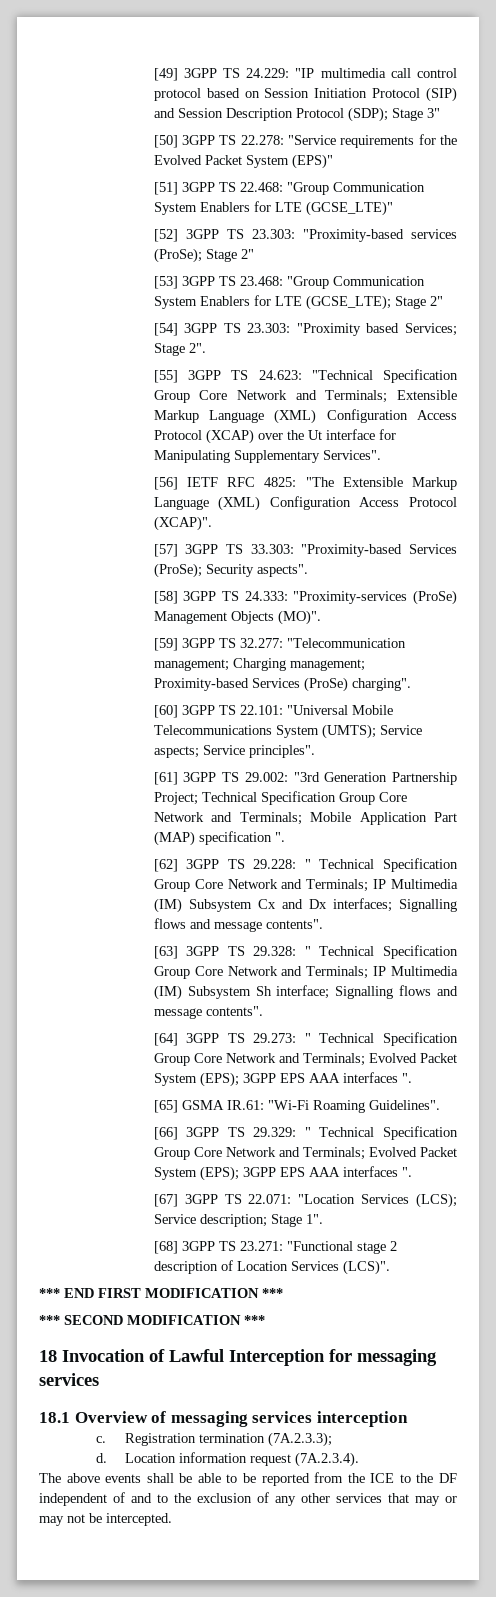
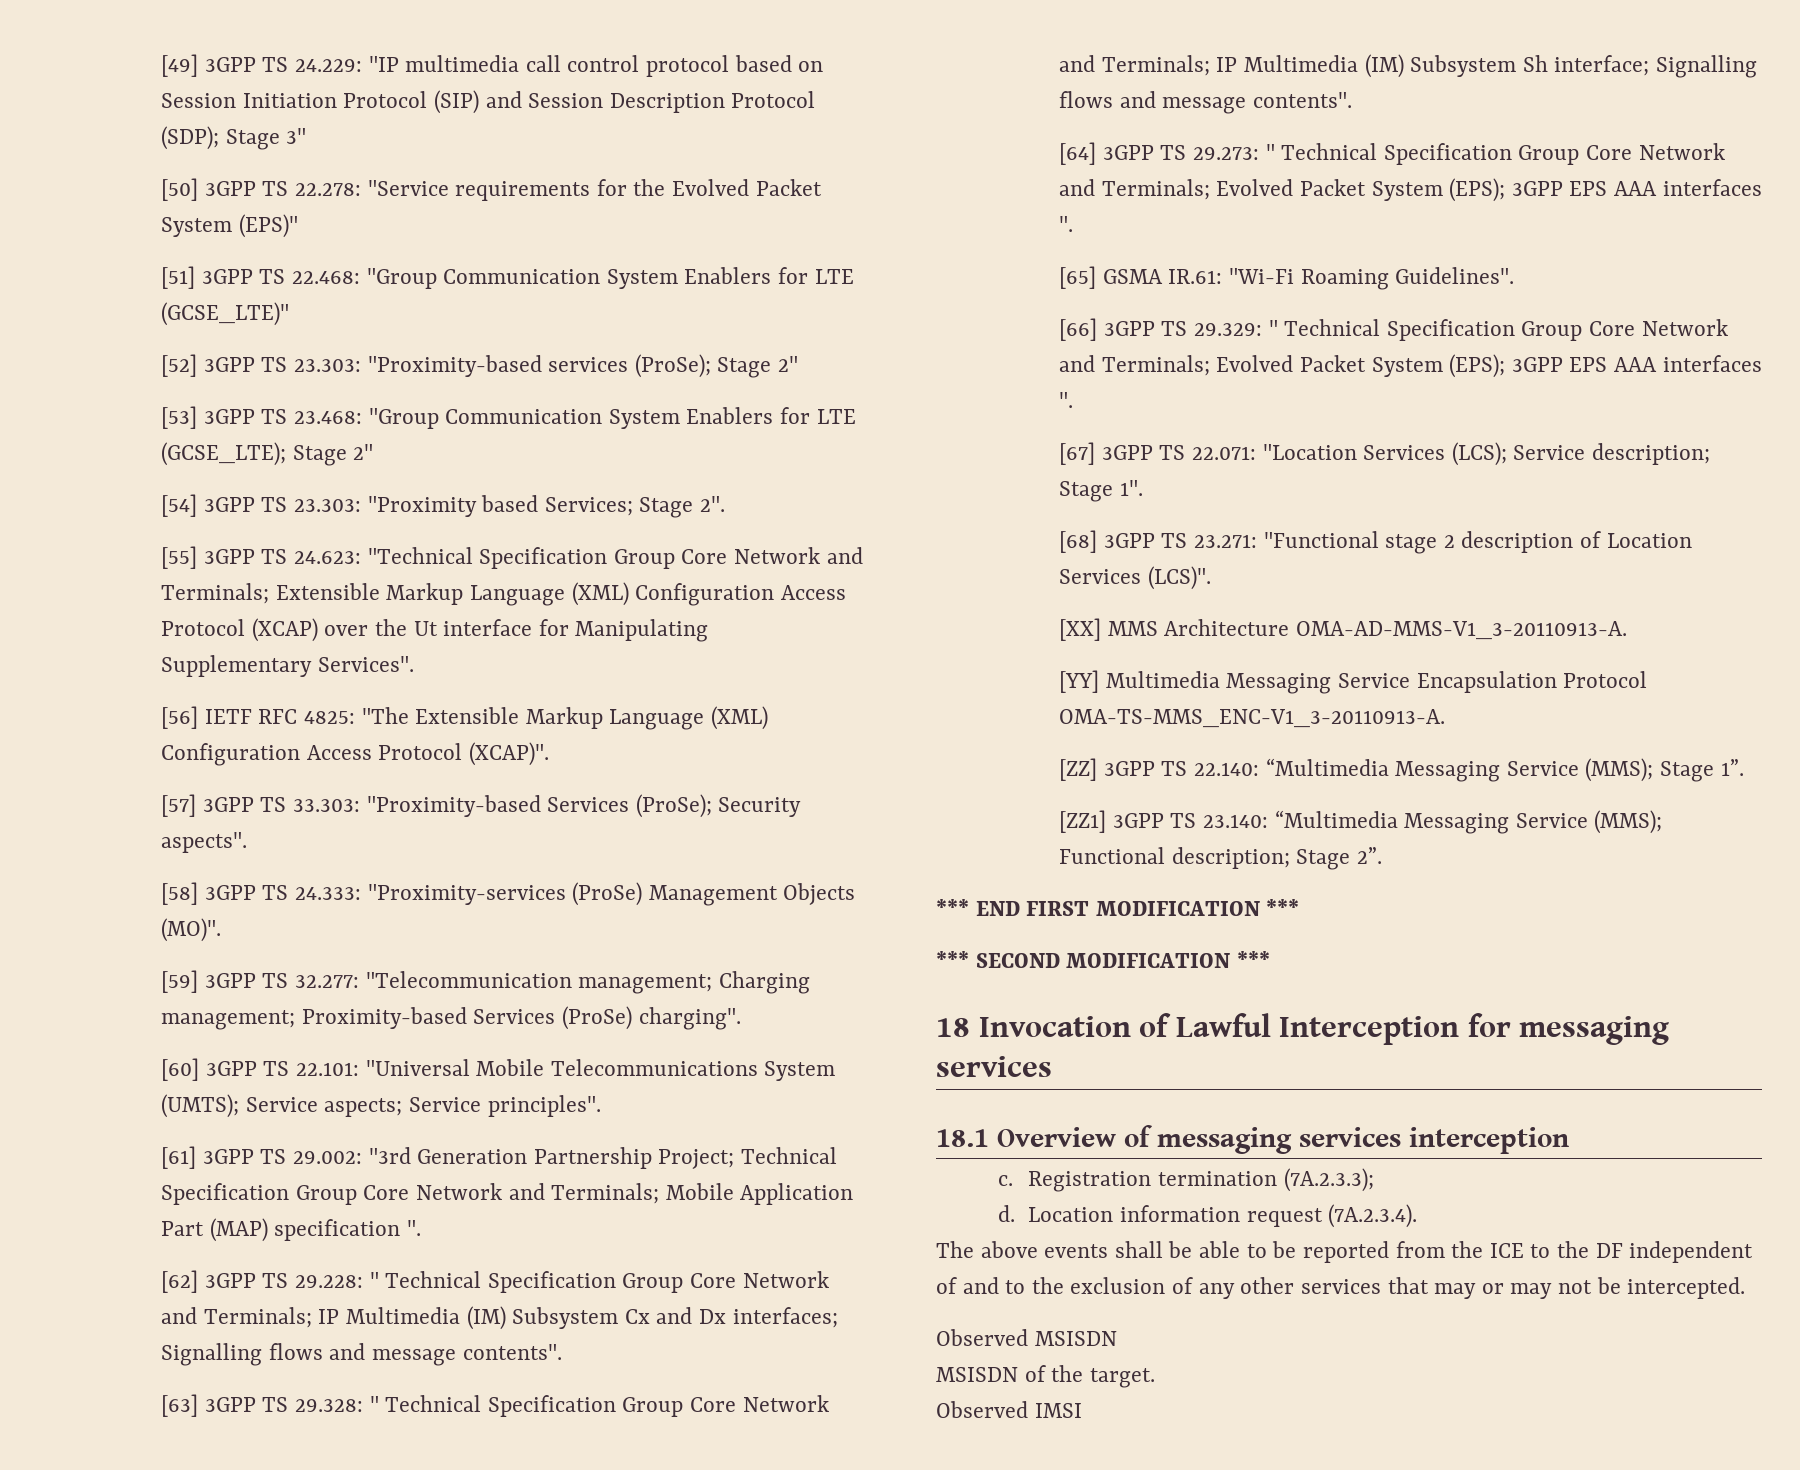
(390, 1267) none -> [1059,618,1628,641] [1059,670,1648,694] [1059,709,1446,728] [1059,758,1744,782] [1059,810,1663,834] [1059,847,1383,870] // [XX] MMS Architecture OMA-AD-MMS-V1_3-20110913-A. // [YY] Multimedia Messaging Service Encapsulation Protocol OMA-TS-MMS_ENC-V1_3-20110913-A. // [ZZ] 3GPP TS 22.140: “Multimedia Messaging Service (MMS); Stage 1”. // [ZZ1] 3GPP TS 23.140: “Multimedia Messaging Service (MMS); Functional description; Stage 2”.
(172, 1519) none -> [936,1329,1117,1346] [936,1365,1155,1388] [936,1401,1082,1418] // Observed MSISDN // MSISDN of the target. // Observed IMSI

